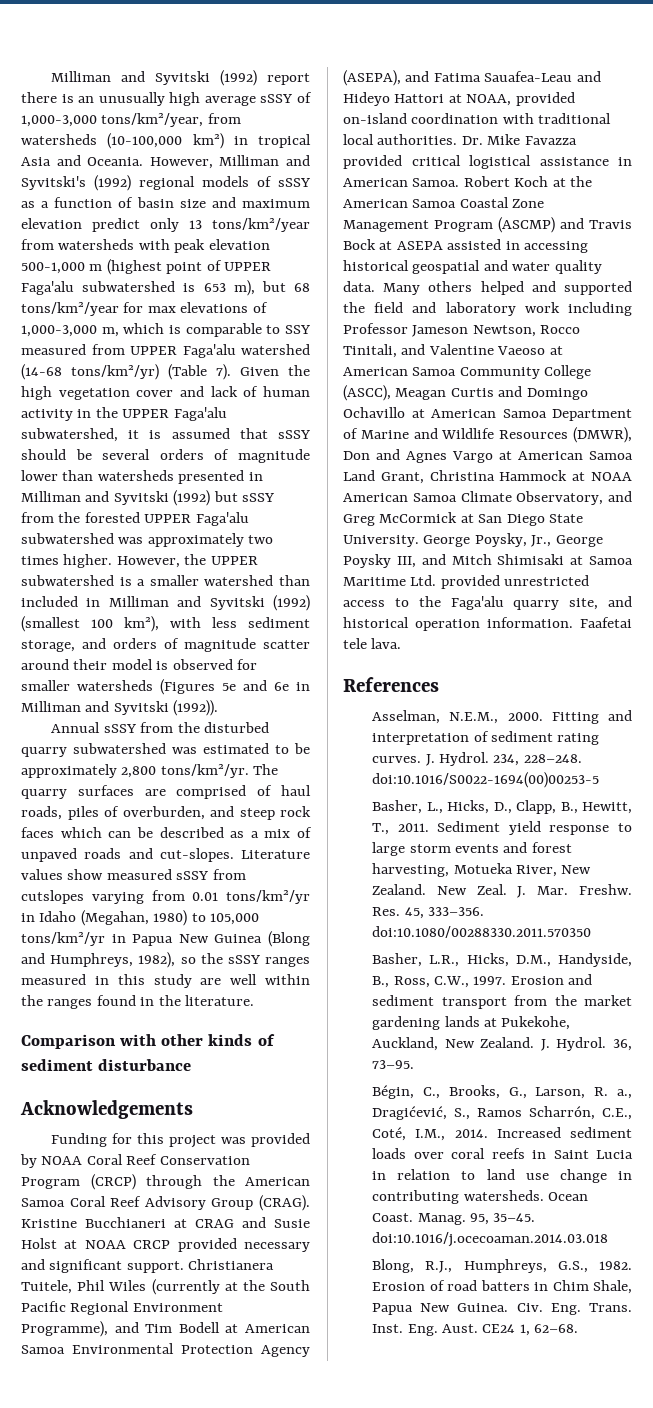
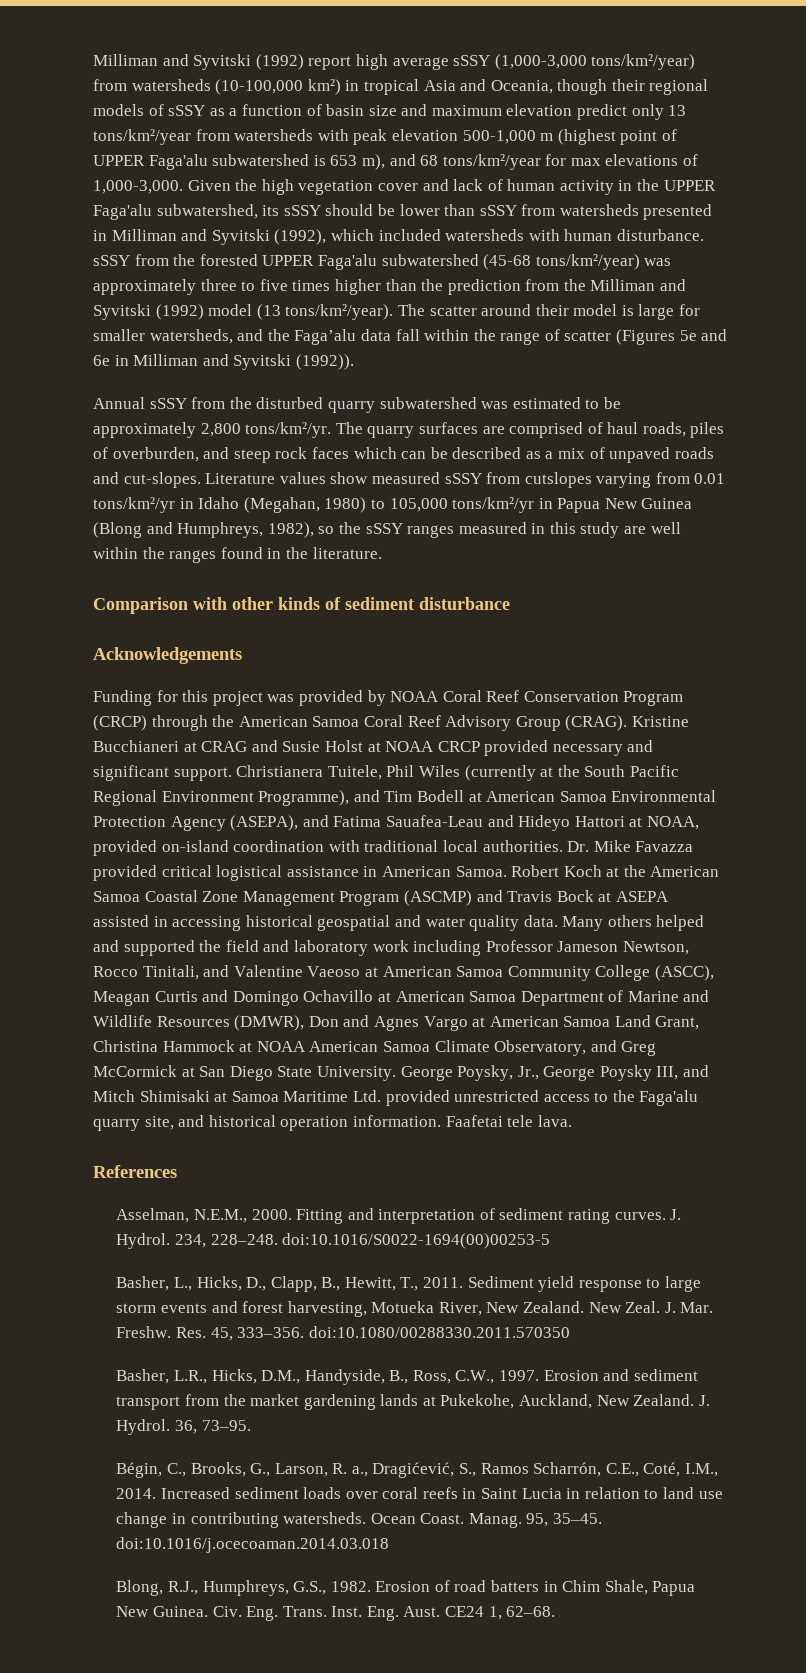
[21,92,312,106] [21,113,204,127] there is an unusually high average sSSY of 1,000-3,000 tons/km²/year, -> [355,54,696,70] high average sSSY (1,000-3,000 tons/km²/year)
[87,155,310,169] [21,175,131,191] Oceania. However, Milliman and Syvitski's (1992) -> [490,79,645,95] Oceania, though their
[261,281,286,292] but -> [389,154,416,166] and
[21,323,310,337] [21,344,310,358] [21,364,231,380] 1,000-3,000 m, which is comparable to SSY measured from UPPER Faga'alu watershed (14-68 tons/km²/yr) (Table 7). -> [93,180,183,194] 1,000-3,000.
[128,428,311,439] [21,449,310,463] [21,470,94,481] it is assumed that sSSY should be several orders of magnitude lower than -> [262,204,556,216] its sSSY should be lower than sSSY from
[173,490,238,506] (1992) but -> [274,229,704,245] (1992), which included watersheds with human disturbance.
[118,533,274,547] [21,554,258,568] [21,575,310,586] [21,595,310,611] [21,616,310,632] [21,638,256,652] was approximately two times higher. However, the UPPER subwatershed is a smaller watershed than included in Milliman and Syvitski (1992) (smallest 100 km²), with less sediment storage, and orders of magnitude -> [483,254,672,270] [93,279,687,295] [93,304,425,320] (45-68 tons/km²/year) was approximately three to five times higher than the prediction from the Milliman and Syvitski (1992) model (13 tons/km²/year). The
[172,659,233,670] observed -> [638,304,675,320] large
[77,680,153,691] watersheds -> [149,329,612,345] watersheds, and the Faga’alu data fall within the range of scatter

